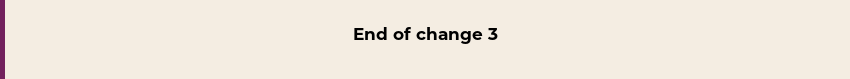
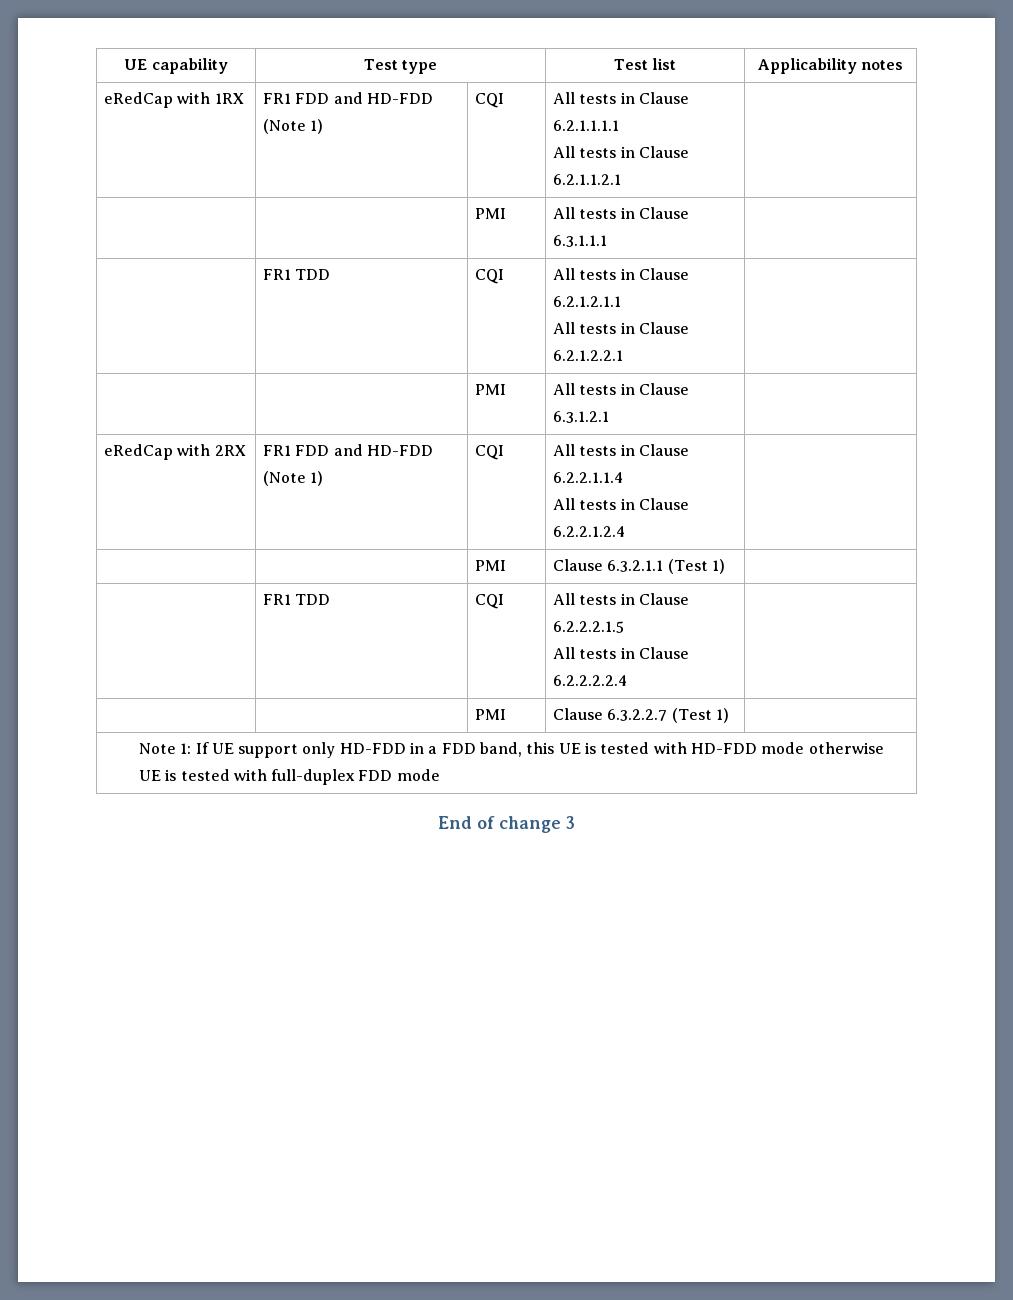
(352, 33) none -> [124,58,228,74] [363,59,438,74] [613,58,677,70] [757,58,904,74] [103,92,244,108] [262,92,433,104] [262,119,324,134] [474,93,504,108] [552,92,689,104] [552,120,619,131] [552,146,689,158] [552,174,621,185] [474,208,506,219] [552,207,689,219] [552,235,607,247] [262,269,331,280] [474,269,504,284] [552,268,689,280] [552,296,621,307] [552,322,689,334] [552,350,623,361] [474,384,506,395] [552,383,689,395] [552,411,609,423] [103,444,246,460] [262,444,433,456] [262,471,324,486] [474,445,504,460] [552,444,689,456] [552,472,623,483] [552,498,689,510] [552,526,625,537] [474,560,506,571] [552,559,725,574] [262,594,331,605] [474,594,504,609] [552,593,689,605] [552,621,624,633] [552,647,689,659] [552,675,627,686] [474,709,506,720] [552,708,729,723] [138,742,884,758] [138,769,440,785] UE capability | Test type | Test list | Applicability notes // eRedCap with 1RX | FR1 FDD and HD-FDD (Note 1) | CQI | All tests in Clause 6.2.1.1.1.1 // All tests in Clause 6.2.1.1.2.1 | // | | PMI | All tests in Clause 6.3.1.1.1 | // | FR1 TDD | CQI | All tests in Clause 6.2.1.2.1.1 // All tests in Clause 6.2.1.2.2.1 | // | | PMI | All tests in Clause 6.3.1.2.1 | // eRedCap with 2RX | FR1 FDD and HD-FDD (Note 1) | CQI | All tests in Clause 6.2.2.1.1.4 // All tests in Clause 6.2.2.1.2.4 | // | | PMI | Clause 6.3.2.1.1 (Test 1) | // | FR1 TDD | CQI | All tests in Clause 6.2.2.2.1.5 // All tests in Clause 6.2.2.2.2.4 | // | | PMI | Clause 6.3.2.2.7 (Test 1) | // Note 1: If UE support only HD-FDD in a FDD band, this UE is tested with HD-FDD mode otherwise UE is tested with full-duplex FDD mode //

